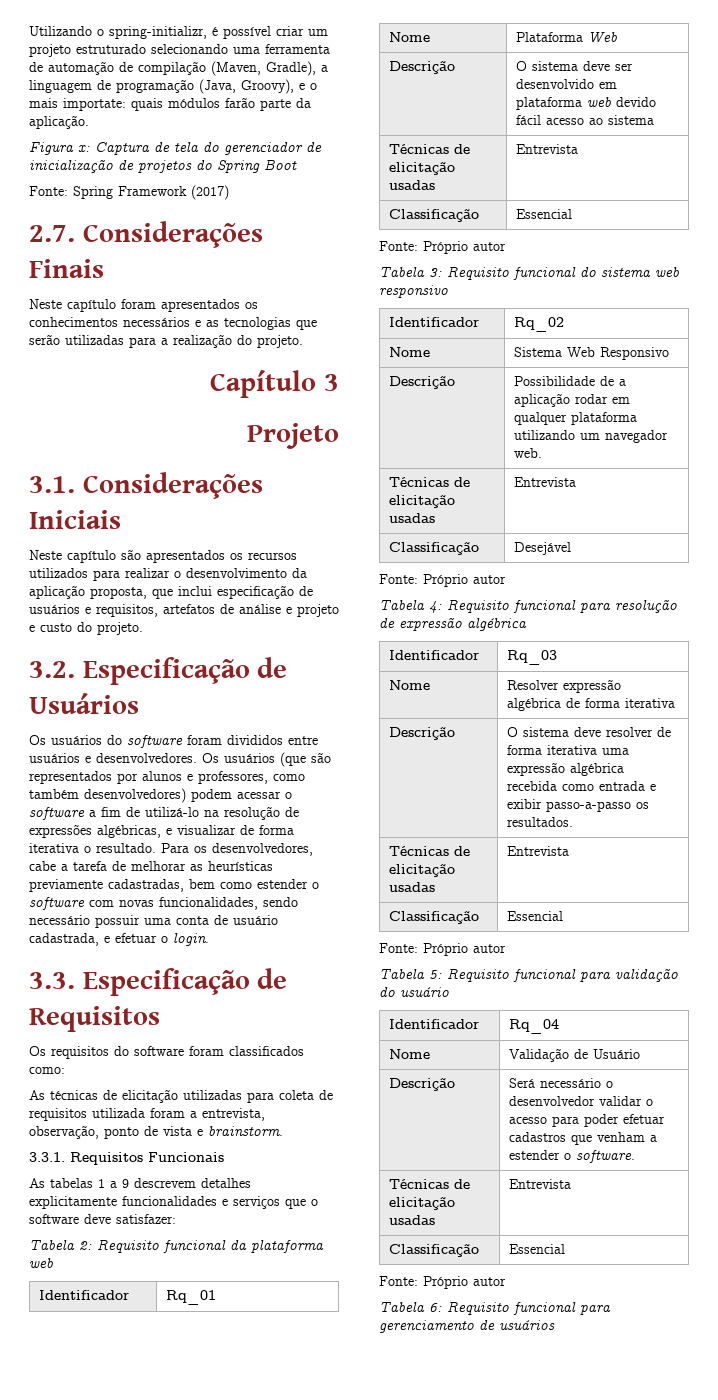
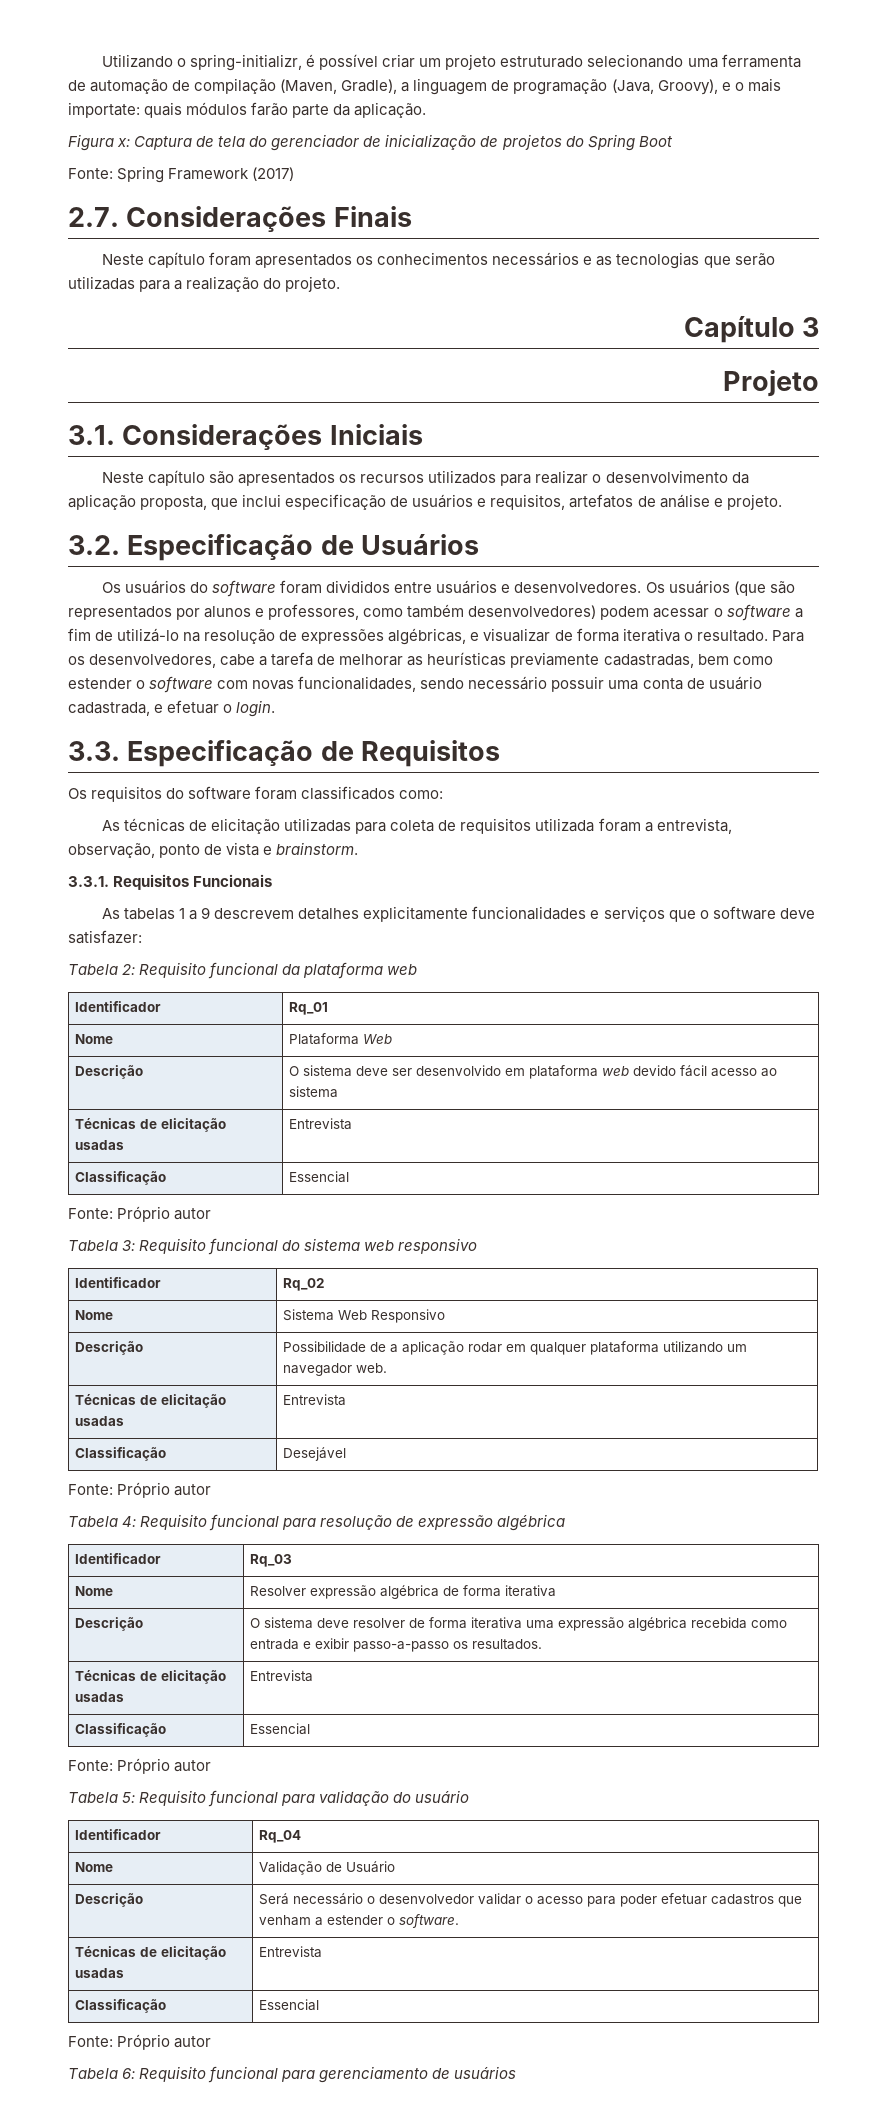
[297,604,339,617] [29,622,92,632] projeto e custo do -> (723, 502) none

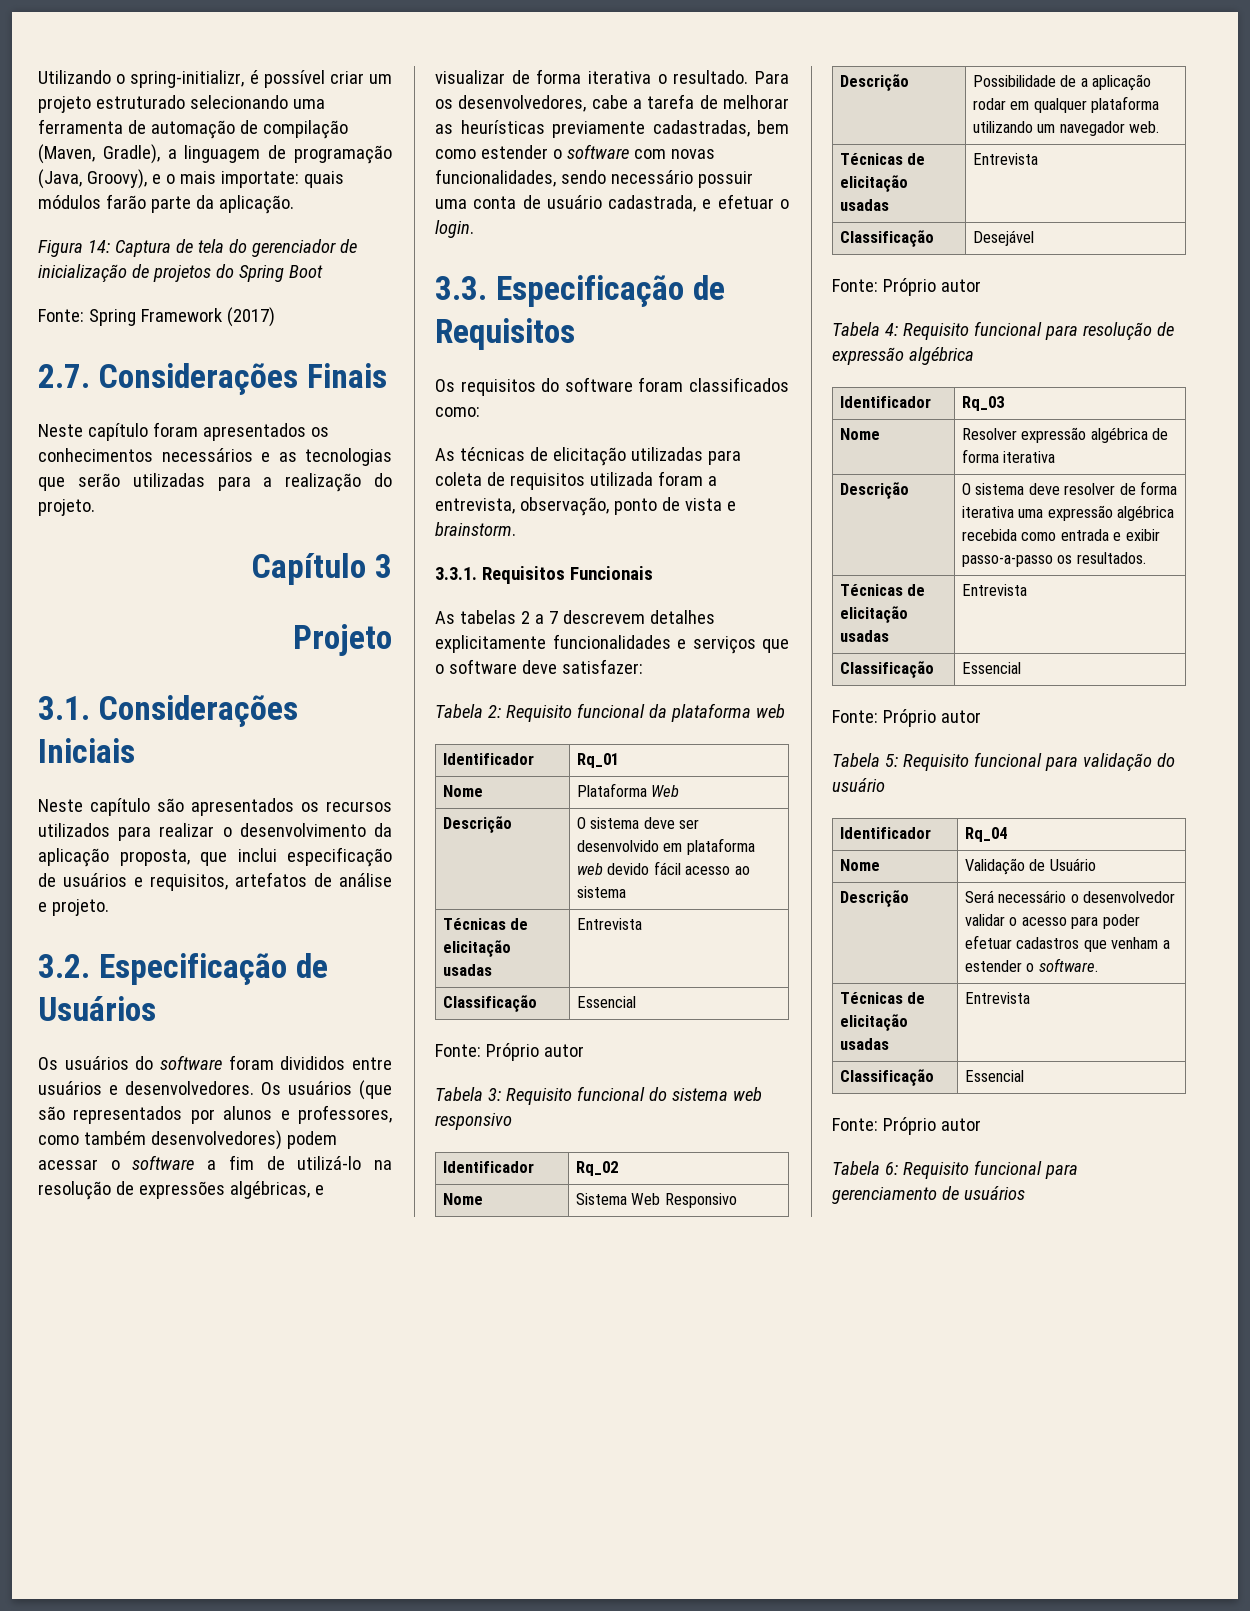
[117,138,131,147] x: -> [87,240,110,253] 14:
[179,907,211,920] 1 a 9 -> [520,611,558,624] 2 a 7

